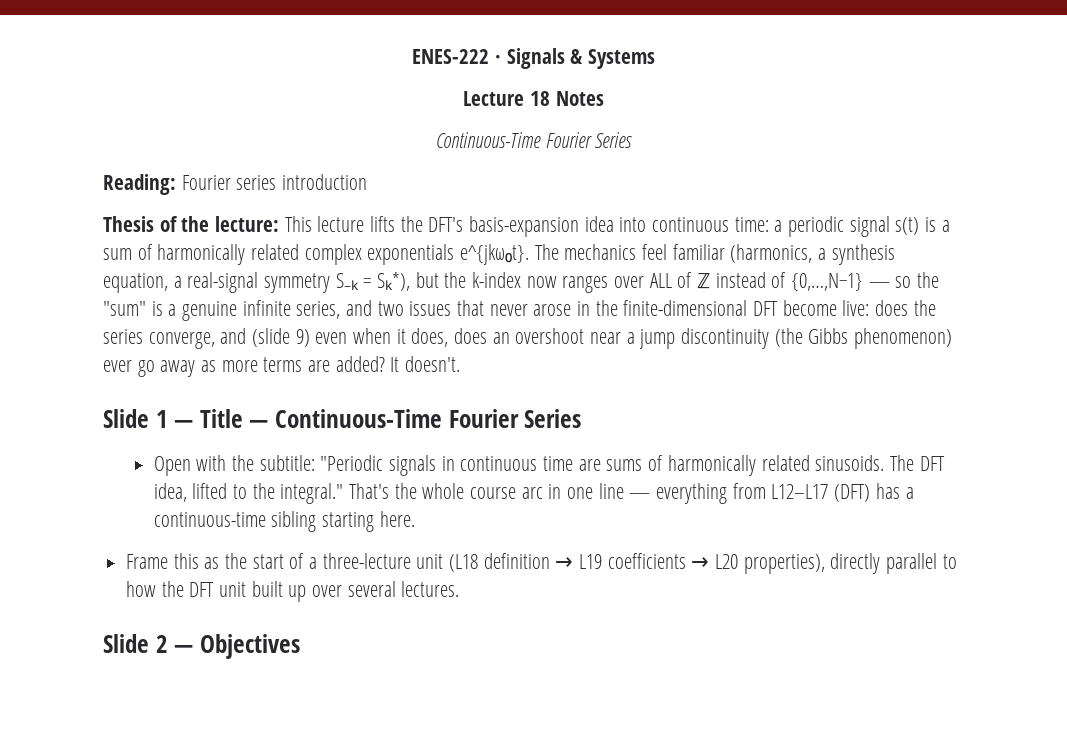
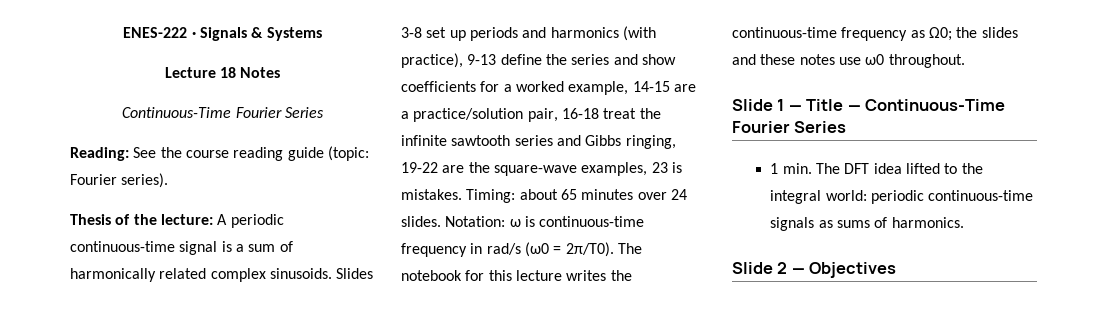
[181,174,368,190] [103,216,920,237] Fourier series introduction // Thesis of the lecture: This lecture lifts the DFT's basis-expansion idea into continuous time: a periodic signal s(t) -> [133,146,369,161] [70,173,169,188] [70,214,284,228] [70,241,218,255] See the course reading guide (topic: Fourier series). // Thesis of the lecture: A periodic continuous-time signal
[367,244,895,265] [103,272,940,293] [103,300,936,321] [103,328,953,349] [103,356,461,377] exponentials e^{jkω₀t}. The mechanics feel familiar (harmonics, a synthesis equation, a real-signal symmetry S₋ₖ = Sₖ*), but the k-index now ranges over ALL of ℤ instead of {0,…,N−1} — so the "sum" is a genuine infinite series, and two issues that never arose in the finite-dimensional DFT become live: does the series converge, and (slide 9) even when it does, does an overshoot near a jump discontinuity (the Gibbs phenomenon) ever go away as more terms are added? It doesn't. -> [269,268,374,279] [401,26,656,41] [401,53,676,68] [401,81,696,95] [401,108,661,122] [401,135,676,149] [401,162,682,176] [401,189,687,203] [401,216,645,227] [401,242,642,257] [401,270,632,281] [732,27,1018,41] [732,54,965,68] sinusoids. Slides 3-8 set up periods and harmonics (with practice), 9-13 define the series and show coefficients for a worked example, 14-15 are a practice/solution pair, 16-18 treat the infinite sawtooth series and Gibbs ringing, 19-22 are the square-wave examples, 23 is mistakes. Timing: about 65 minutes over 24 slides. Notation: ω is continuous-time frequency in rad/s (ω0 = 2π/T0). The notebook for this lecture writes the continuous-time frequency as Ω0; the slides and these notes use ω0 throughout.
[153,455,885,476] Open with the subtitle: "Periodic signals in continuous time are sums of harmonically related sinusoids. -> [770,163,812,174] 1 min.
[153,483,187,502] idea, -> [873,163,902,174] idea
[280,483,914,504] [153,511,415,532] [126,553,957,574] [126,581,460,602] integral." That's the whole course arc in one line — everything from L12–L17 (DFT) has a continuous-time sibling starting here. // Frame this as the start of a three-lecture unit (L18 definition → L19 coefficients → L20 properties), directly parallel to how the DFT unit built up over several lectures. -> [770,190,1034,204] [770,217,964,231] integral world: periodic continuous-time signals as sums of harmonics.

